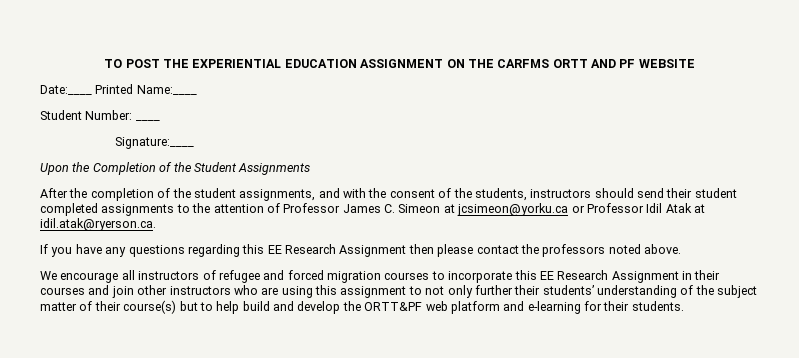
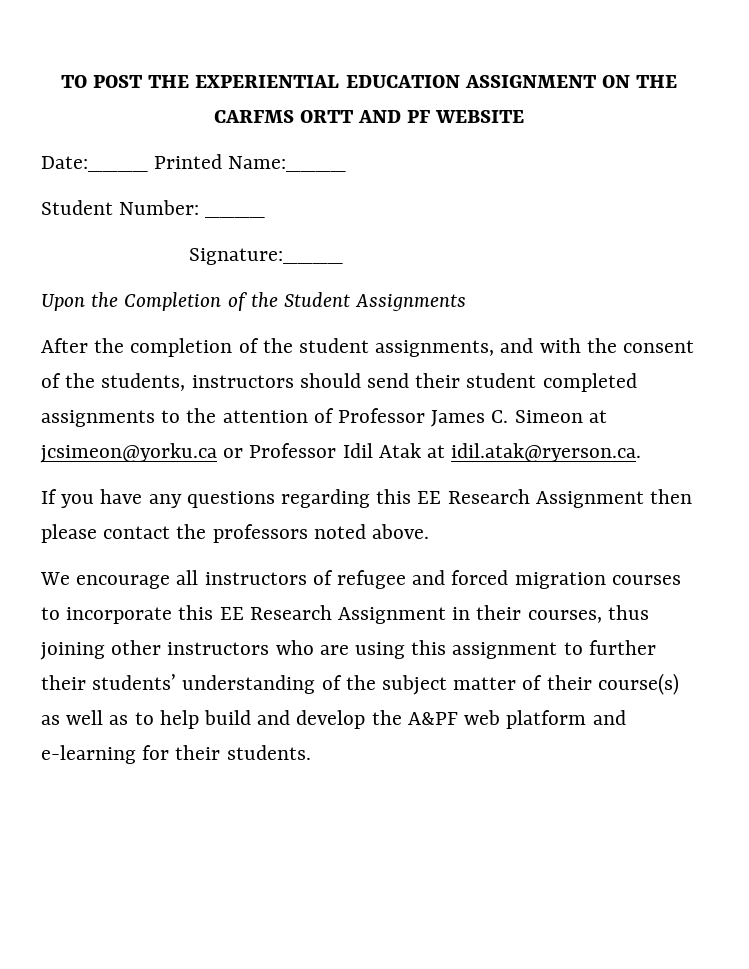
[40,285,134,298] courses and join -> [527,605,649,623] [40,642,105,660] courses, thus joining
[425,285,473,298] not only -> (583, 648) none
[179,301,198,311] but -> [41,710,129,725] as well as
[364,302,423,311] ORTT&PF -> [407,712,458,725] A&PF

